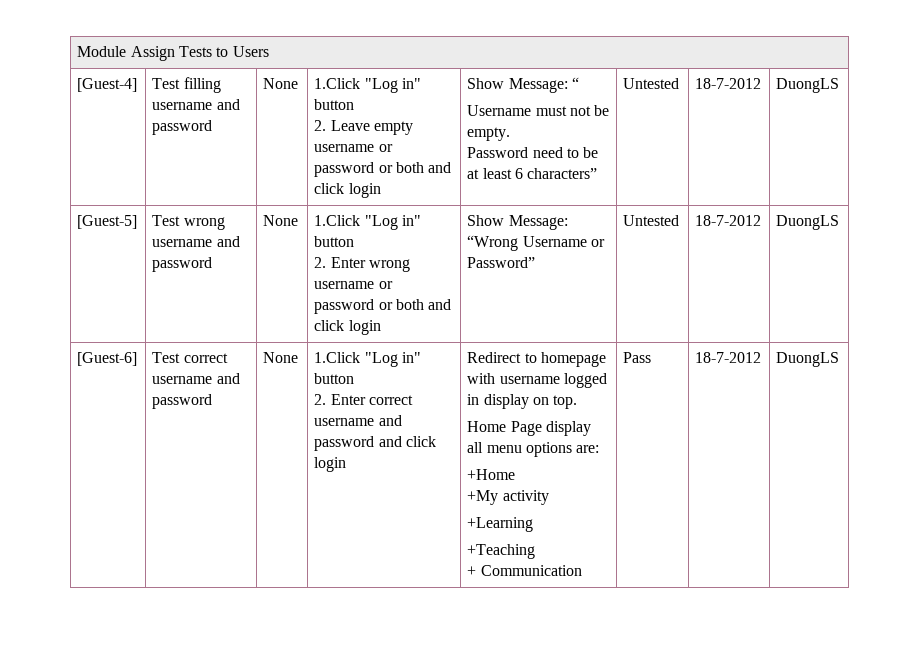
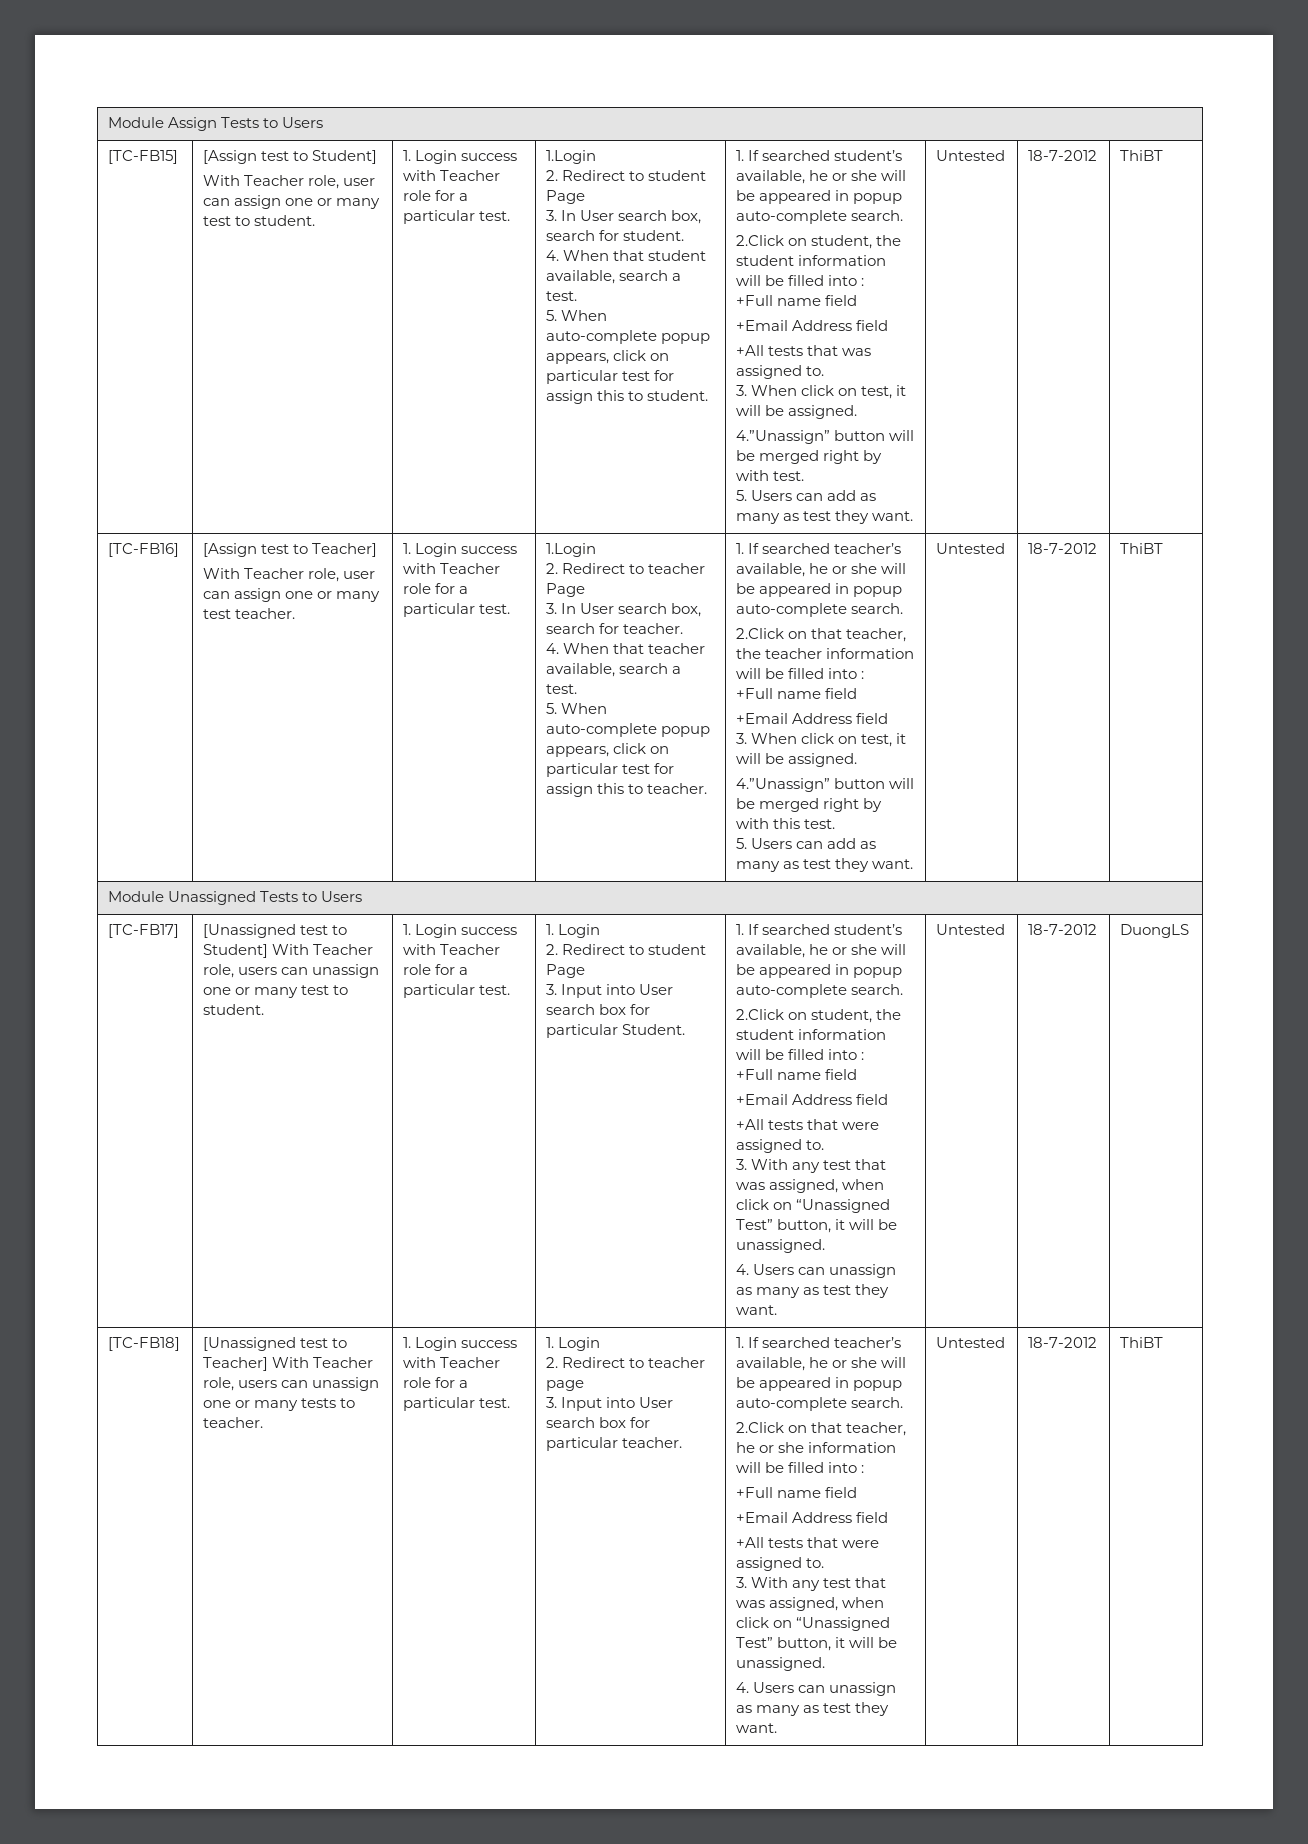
[77,78,138,92] [152,77,221,93] [152,99,240,110] [152,120,213,135] [263,78,299,89] [314,78,421,93] [314,99,355,110] [314,120,413,135] [314,144,393,152] [314,162,452,177] [314,183,381,198] [467,77,579,93] [467,105,610,116] [467,127,511,141] [467,147,599,158] [467,168,598,179] [623,78,680,89] [695,78,762,89] [776,78,840,93] [77,215,138,229] [152,215,225,230] [152,236,240,247] [152,257,213,272] [263,215,299,226] [314,215,421,230] [314,236,355,247] [314,257,410,272] [314,281,393,289] [314,299,452,314] [314,320,381,335] [467,215,568,230] [467,235,605,251] [467,257,536,268] [623,215,680,226] [695,215,762,226] [776,215,840,230] [77,352,138,366] [152,352,228,363] [152,373,240,384] [152,394,213,409] [263,352,299,363] [314,352,421,367] [314,373,355,384] [314,394,413,405] [314,415,402,426] [314,436,436,451] [314,457,347,472] [467,352,606,367] [467,373,607,388] [467,394,578,409] [467,421,591,436] [467,442,600,457] [467,469,516,480] [467,490,549,505] [467,517,534,532] [467,544,536,559] [467,565,582,576] [623,352,652,363] [695,352,762,363] [776,352,840,367] [Guest-4] | Test filling username and password | None | 1.Click "Log in" button // 2. Leave empty username or password or both and click login | Show Message: “ // Username must not be empty. // Password need to be at least 6 characters” | Untested | 18-7-2012 | DuongLS // [Guest-5] | Test wrong username and password | None | 1.Click "Log in" button // 2. Enter wrong username or password or both and click login | Show Message: “Wrong Username or Password” | Untested | 18-7-2012 | DuongLS // [Guest-6] | Test correct username and password | None | 1.Click "Log in" button // 2. Enter correct username and password and click login | Redirect to homepage with username logged in display on top. // Home Page display all menu options are: // +Home // +My activity // +Learning // +Teaching // + Communication | Pass | 18-7-2012 | DuongLS -> [108,150,179,164] [203,150,378,164] [203,175,376,189] [203,195,381,209] [203,215,316,226] [403,150,518,164] [403,170,501,181] [403,190,469,201] [403,210,511,224] [546,150,597,164] [546,170,707,181] [546,190,586,204] [546,210,702,224] [546,230,685,241] [546,250,707,261] [546,270,682,284] [546,291,578,301] [546,310,608,321] [546,330,711,344] [546,350,670,364] [546,370,675,384] [546,390,709,404] [736,150,903,161] [736,170,907,184] [736,190,903,204] [736,210,904,224] [736,235,902,249] [736,255,887,266] [736,275,865,286] [736,295,858,306] [736,320,889,331] [736,345,872,356] [736,365,825,379] [736,385,907,399] [736,405,858,419] [736,430,915,444] [736,450,883,464] [736,470,805,481] [736,490,877,501] [736,510,914,524] [936,150,1006,161] [1028,150,1098,161] [1120,150,1164,161] [108,543,180,557] [203,543,378,557] [203,568,376,582] [203,588,381,602] [203,608,296,619] [403,543,518,557] [403,563,501,574] [403,583,469,594] [403,603,511,617] [546,543,597,557] [546,563,706,574] [546,583,586,597] [546,603,702,617] [546,623,684,634] [546,643,706,654] [546,663,682,677] [546,684,578,694] [546,703,608,714] [546,723,711,737] [546,743,670,757] [546,763,675,777] [546,783,708,797] [736,543,902,554] [736,563,907,577] [736,583,903,597] [736,603,904,617] [736,628,907,642] [736,648,915,659] [736,668,865,679] [736,688,858,699] [736,713,889,724] [736,733,907,747] [736,753,858,767] [736,778,915,792] [736,798,883,812] [736,818,836,829] [736,838,877,849] [736,858,914,872] [936,543,1006,554] [1028,543,1098,554] [1120,543,1164,554] [108,891,363,905] [108,924,180,938] [203,924,348,938] [203,944,374,958] [203,964,380,978] [203,985,349,998] [203,1004,265,1015] [403,924,518,938] [403,944,501,955] [403,964,469,975] [403,984,511,998] [546,924,601,938] [546,944,707,955] [546,964,586,978] [546,984,674,998] [546,1004,651,1015] [546,1024,686,1038] [736,924,903,935] [736,944,907,958] [736,964,903,978] [736,984,904,998] [736,1009,902,1023] [736,1029,887,1040] [736,1049,865,1060] [736,1069,858,1080] [736,1094,889,1105] [736,1119,880,1130] [736,1139,825,1153] [736,1159,887,1173] [736,1179,885,1193] [736,1199,891,1213] [736,1219,898,1233] [736,1239,826,1253] [736,1264,897,1278] [736,1284,890,1298] [736,1305,778,1315] [936,924,1006,935] [1028,924,1098,935] [1120,924,1190,938] [108,1337,181,1351] [203,1337,348,1351] [203,1357,374,1371] [203,1377,380,1391] [203,1398,356,1411] [203,1417,264,1428] [403,1337,518,1351] [403,1357,501,1368] [403,1377,469,1388] [403,1397,511,1411] [546,1337,601,1351] [546,1357,706,1368] [546,1380,585,1391] [546,1397,674,1411] [546,1417,651,1428] [546,1437,683,1451] [736,1337,902,1348] [736,1357,907,1371] [736,1377,903,1391] [736,1397,904,1411] [736,1422,907,1436] [736,1442,897,1453] [736,1462,865,1473] [736,1487,858,1498] [736,1512,889,1523] [736,1537,880,1548] [736,1557,825,1571] [736,1577,887,1591] [736,1597,885,1611] [736,1617,891,1631] [736,1637,898,1651] [736,1657,826,1671] [736,1682,897,1696] [736,1702,890,1716] [736,1723,778,1733] [936,1337,1006,1348] [1028,1337,1098,1348] [1120,1337,1164,1348] [TC-FB15] | [Assign test to Student] // With Teacher role, user can assign one or many test to student. | 1. Login success with Teacher role for a particular test. | 1.Login // 2. Redirect to student Page // 3. In User search box, search for student. // 4. When that student available, search a test. // 5. When auto-complete popup appears, click on particular test for assign this to student. | 1. If searched student’s available, he or she will be appeared in popup auto-complete search. // 2.Click on student, the student information will be filled into : // +Full name field // +Email Address field // +All tests that was assigned to. // 3. When click on test, it will be assigned. // 4.”Unassign” button will be merged right by with test. // 5. Users can add as many as test they want. | Untested | 18-7-2012 | ThiBT // [TC-FB16] | [Assign test to Teacher] // With Teacher role, user can assign one or many test teacher. | 1. Login success with Teacher role for a particular test. | 1.Login // 2. Redirect to teacher Page // 3. In User search box, search for teacher. // 4. When that teacher available, search a test. // 5. When auto-complete popup appears, click on particular test for assign this to teacher. | 1. If searched teacher’s available, he or she will be appeared in popup auto-complete search. // 2.Click on that teacher, the teacher information will be filled into : // +Full name field // +Email Address field // 3. When click on test, it will be assigned. // 4.”Unassign” button will be merged right by with this test. // 5. Users can add as many as test they want. | Untested | 18-7-2012 | ThiBT // Module Unassigned Tests to Users // [TC-FB17] | [Unassigned test to Student] With Teacher role, users can unassign one or many test to student. | 1. Login success with Teacher role for a particular test. | 1. Login // 2. Redirect to student Page // 3. Input into User search box for particular Student. | 1. If searched student’s available, he or she will be appeared in popup auto-complete search. // 2.Click on student, the student information will be filled into : // +Full name field // +Email Address field // +All tests that were assigned to. // 3. With any test that was assigned, when click on “Unassigned Test” button, it will be unassigned. // 4. Users can unassign as many as test they want. | Untested | 18-7-2012 | DuongLS // [TC-FB18] | [Unassigned test to Teacher] With Teacher role, users can unassign one or many tests to teacher. | 1. Login success with Teacher role for a particular test. | 1. Login // 2. Redirect to teacher page // 3. Input into User search box for particular teacher. | 1. If searched teacher’s available, he or she will be appeared in popup auto-complete search. // 2.Click on that teacher, he or she information will be filled into : // +Full name field // +Email Address field // +All tests that were assigned to. // 3. With any test that was assigned, when click on “Unassigned Test” button, it will be unassigned. // 4. Users can unassign as many as test they want. | Untested | 18-7-2012 | ThiBT

